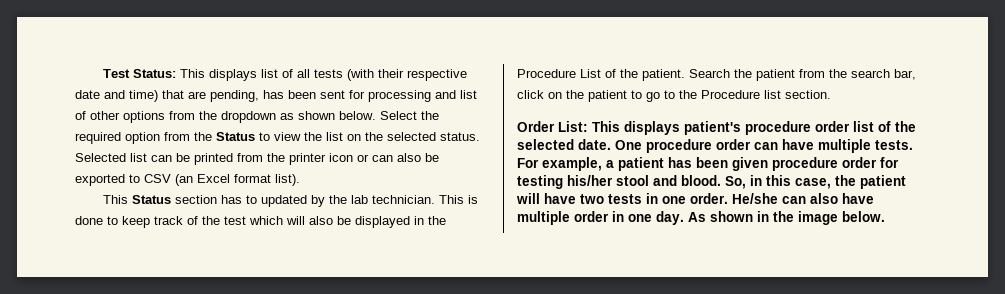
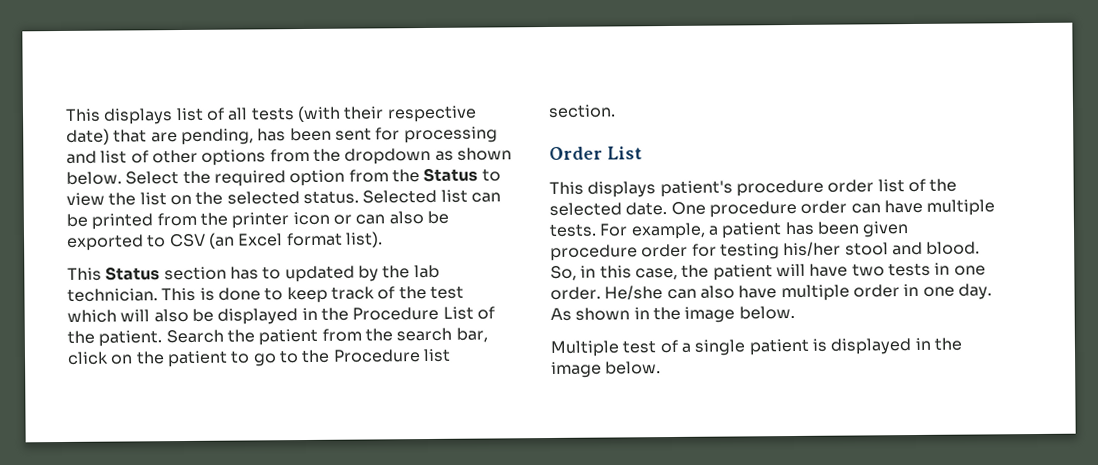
[103,69,177,78] Test Status: -> (65, 115) none
[75,90,158,102] date and time) -> [66,128,110,145] date)
[558,121,588,132] List: -> [607,146,643,160] List //
(885, 216) none -> [550,337,962,357] [551,361,662,378] // Multiple test of a single patient is displayed in the image below.

